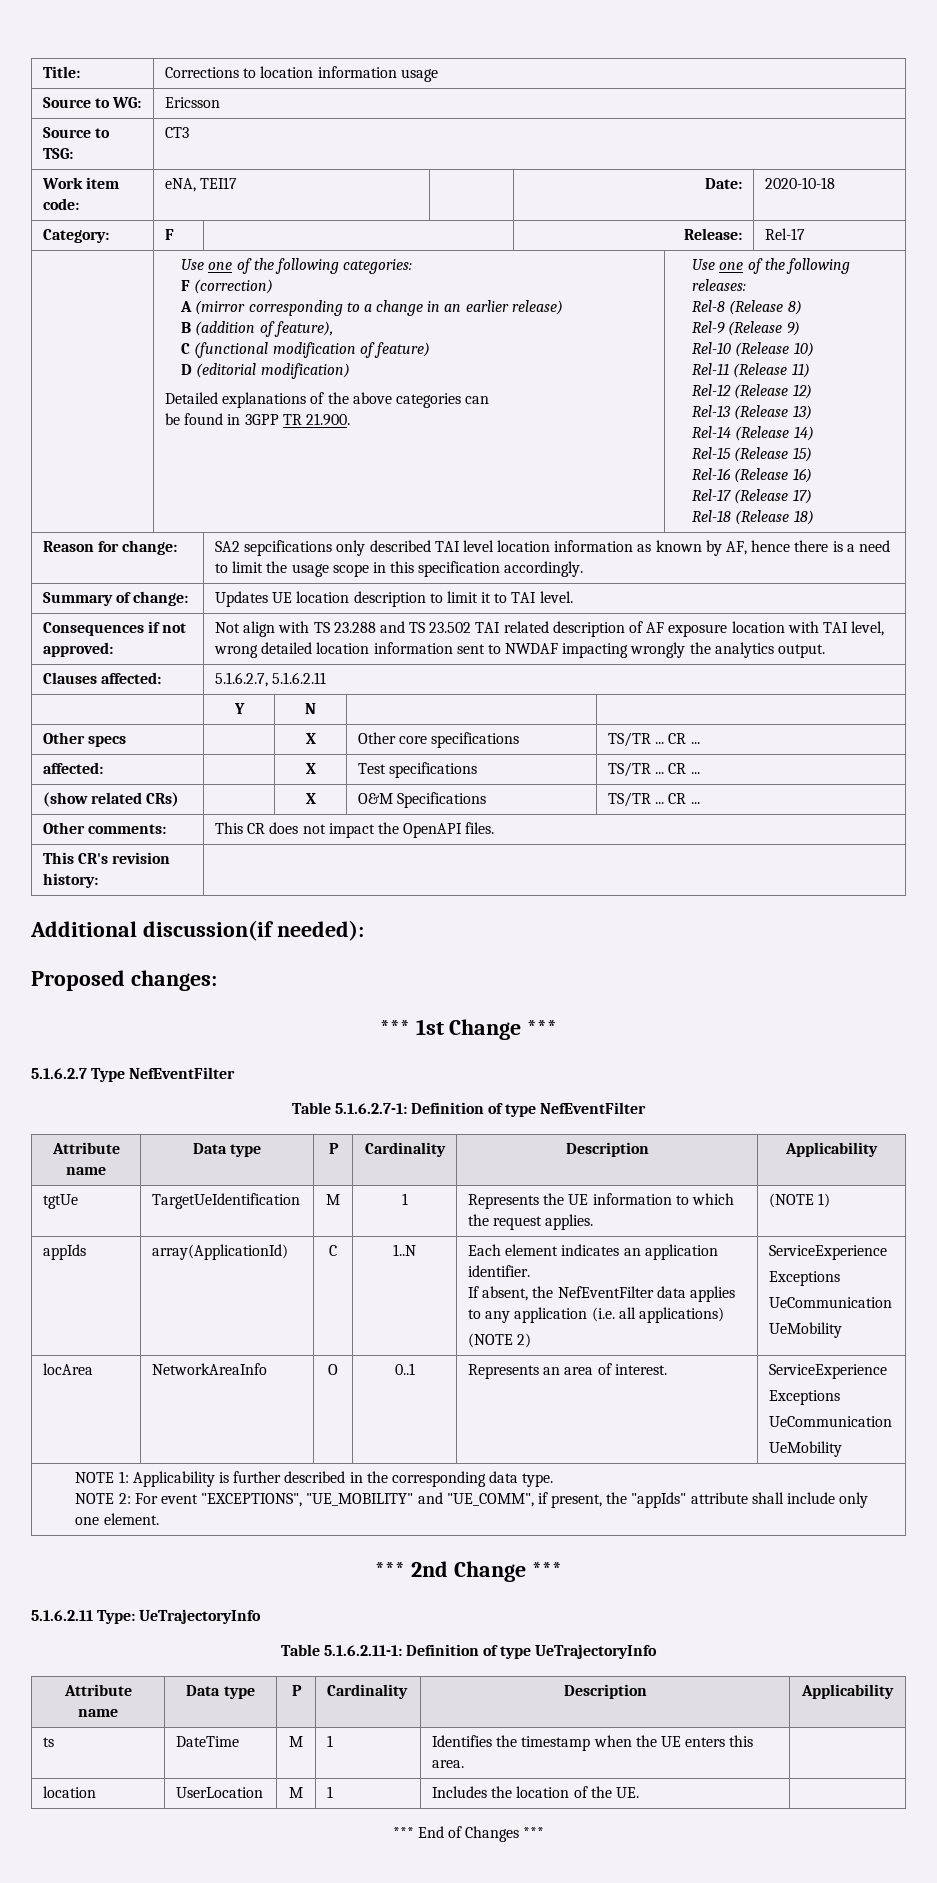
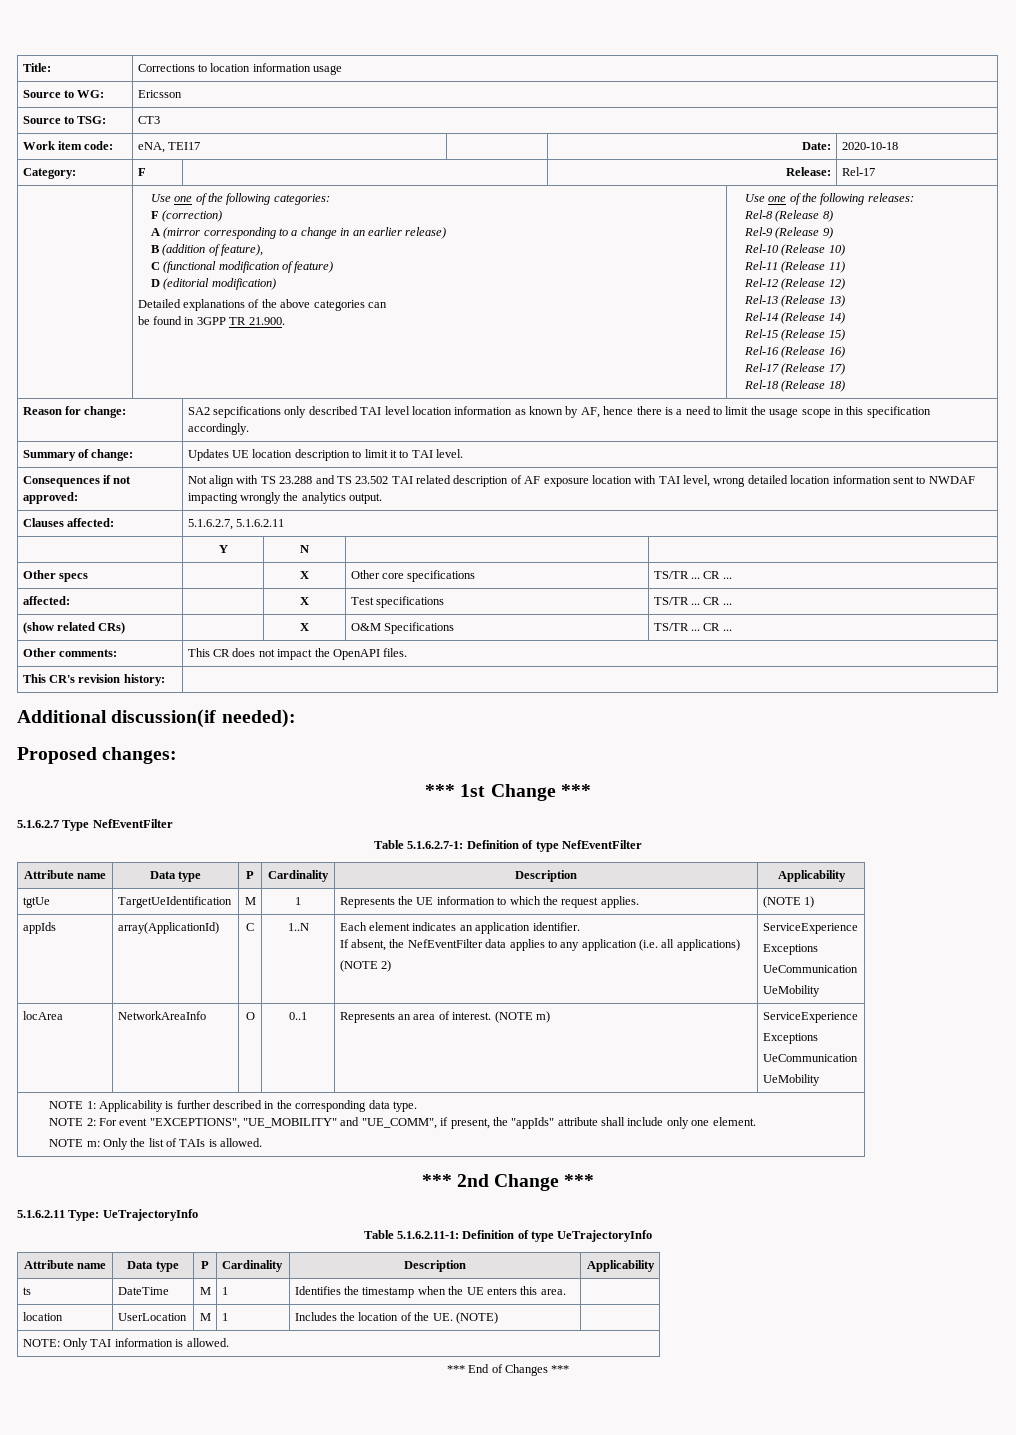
(667, 1369) none -> [494,1011,550,1023] (NOTE m)
(159, 1519) none -> [49,1138,263,1150] // NOTE m: Only the list of TAIs is allowed.
(639, 1792) | -> [455,1312,498,1324] [22,1338,229,1350] (NOTE) | // NOTE: Only TAI information is allowed.

